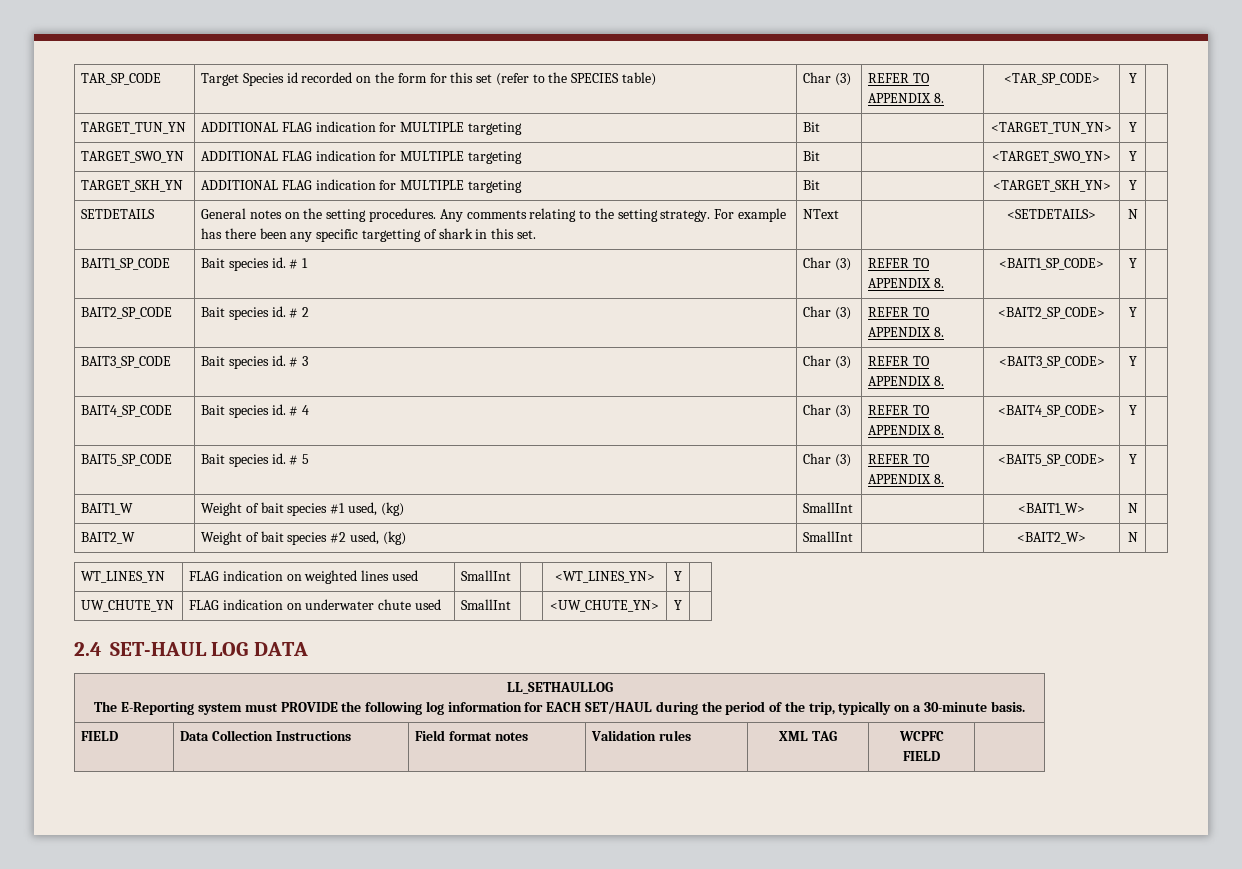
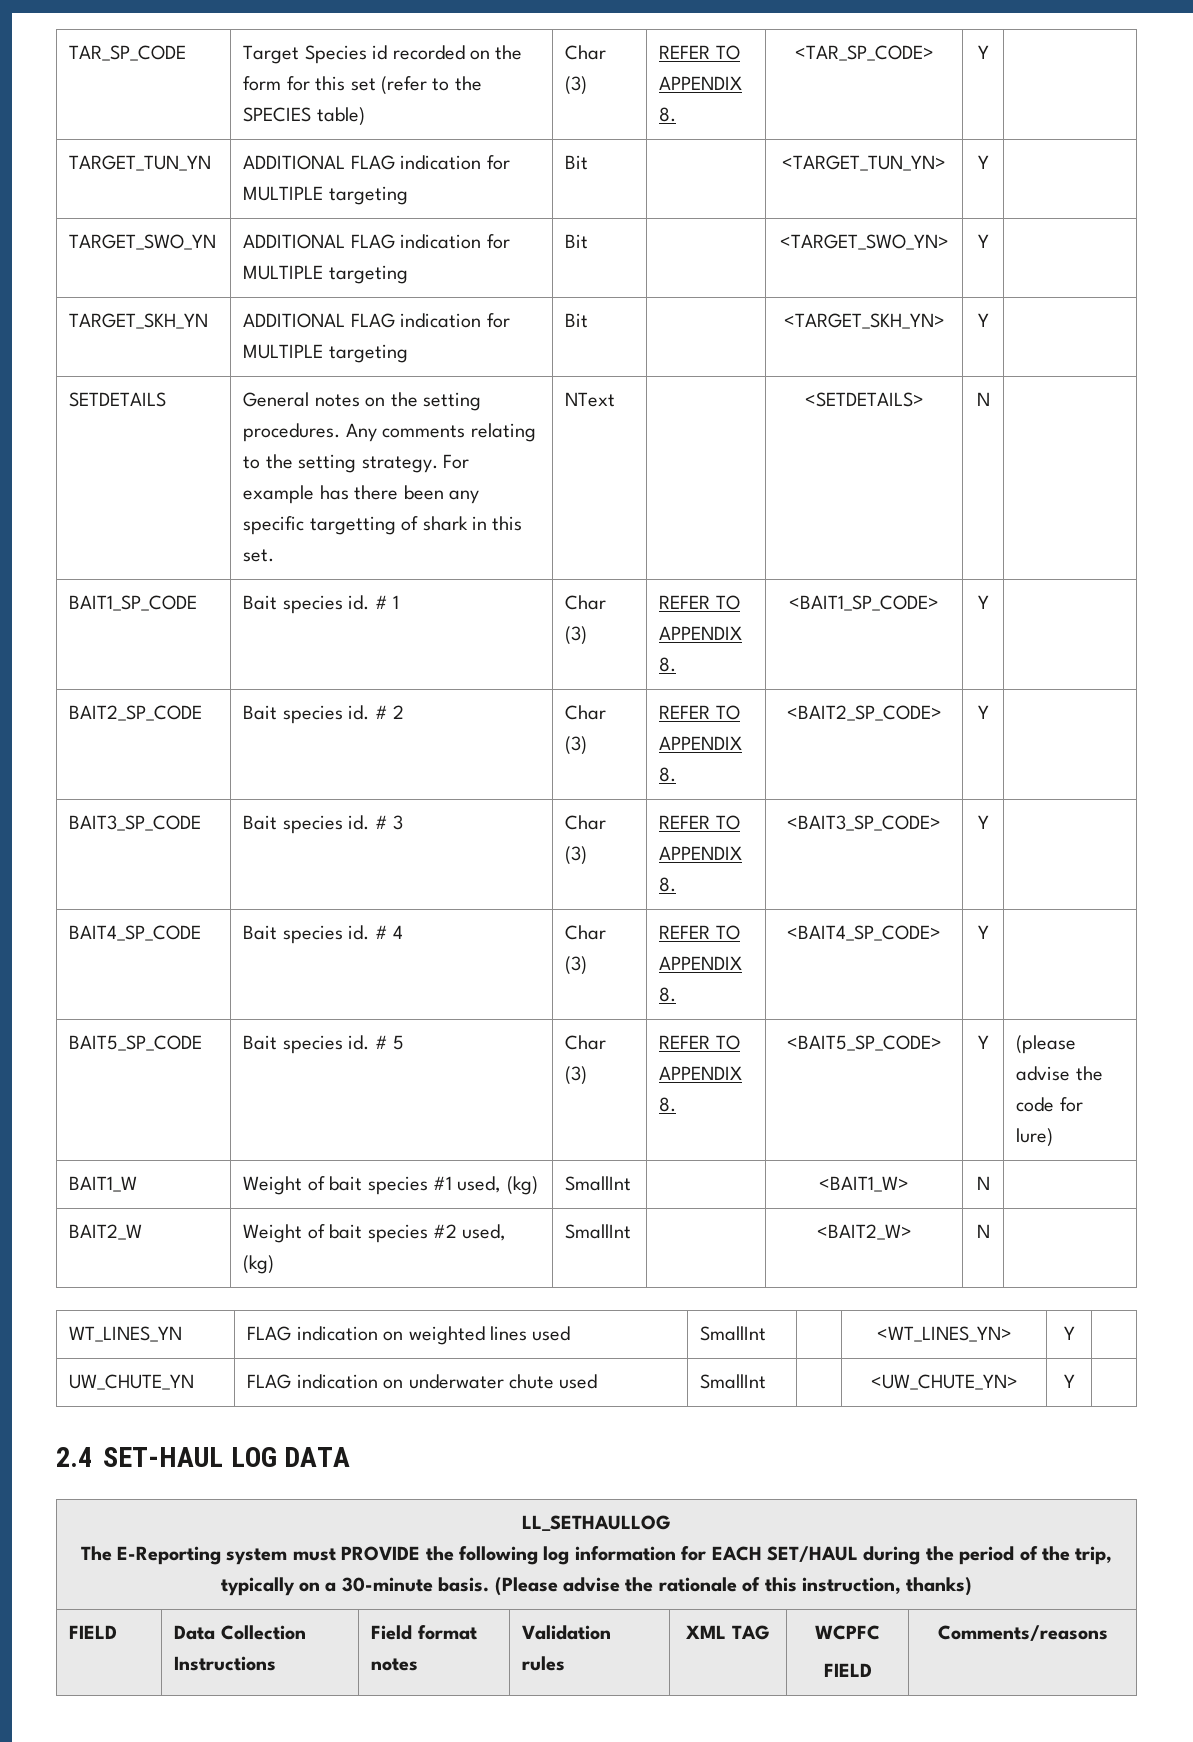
(1137, 459) none -> [1016,1035,1077,1054] [1016,1066,1103,1081] [1016,1097,1083,1112] [1016,1128,1054,1147] (please advise the code for lure)
(1025, 706) none -> [494,1577,973,1596] (Please advise the rationale of this instruction, thanks)
(940, 756) none -> [937,1625,1108,1641] Comments/reasons

